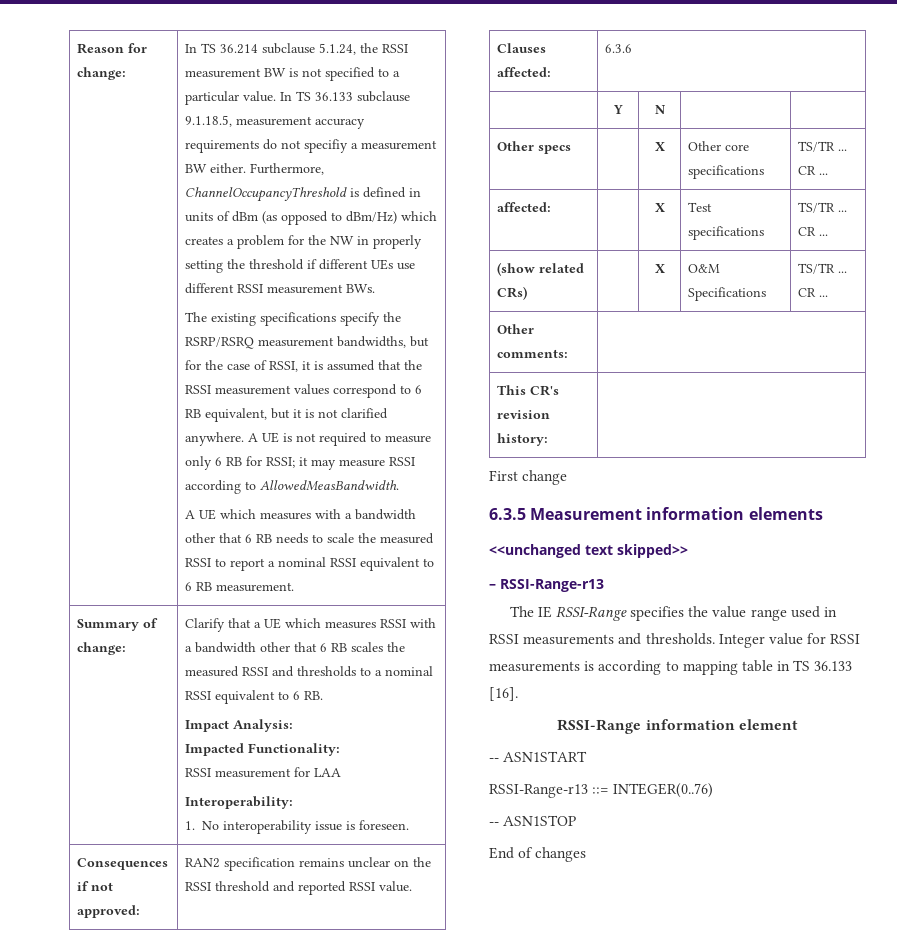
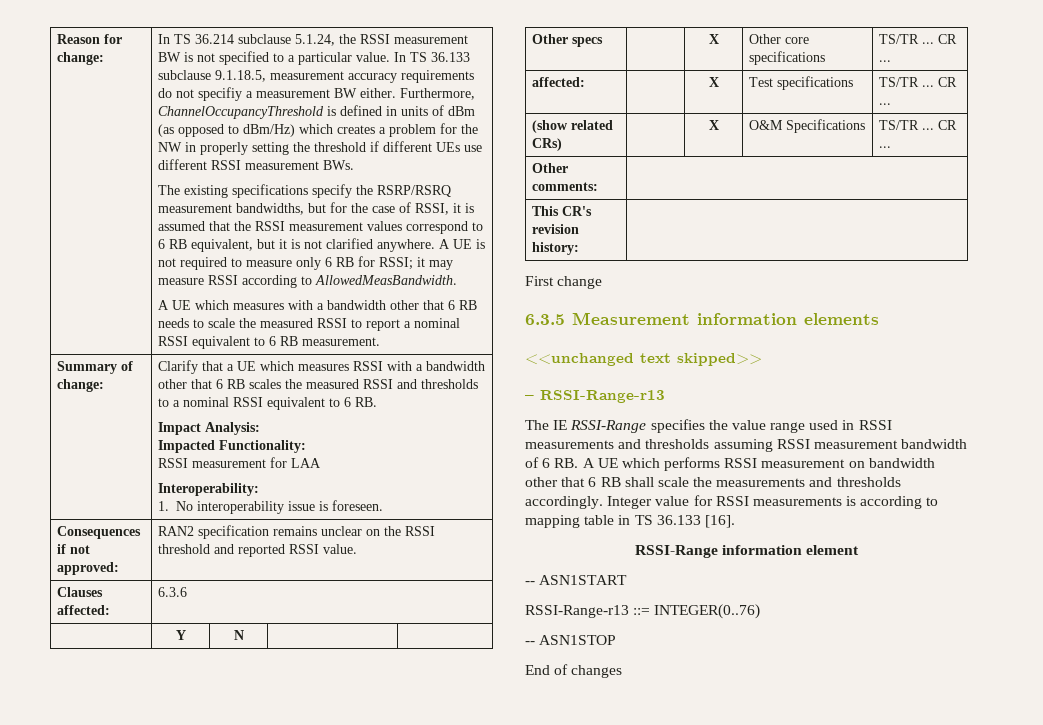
[645,633,715,645] thresholds. -> [645,439,968,452] [525,457,935,471] [525,477,901,487] [525,496,603,509] thresholds assuming RSSI measurement bandwidth of 6 RB. A UE which performs RSSI measurement on bandwidth other that 6 RB shall scale the measurements and thresholds accordingly.

